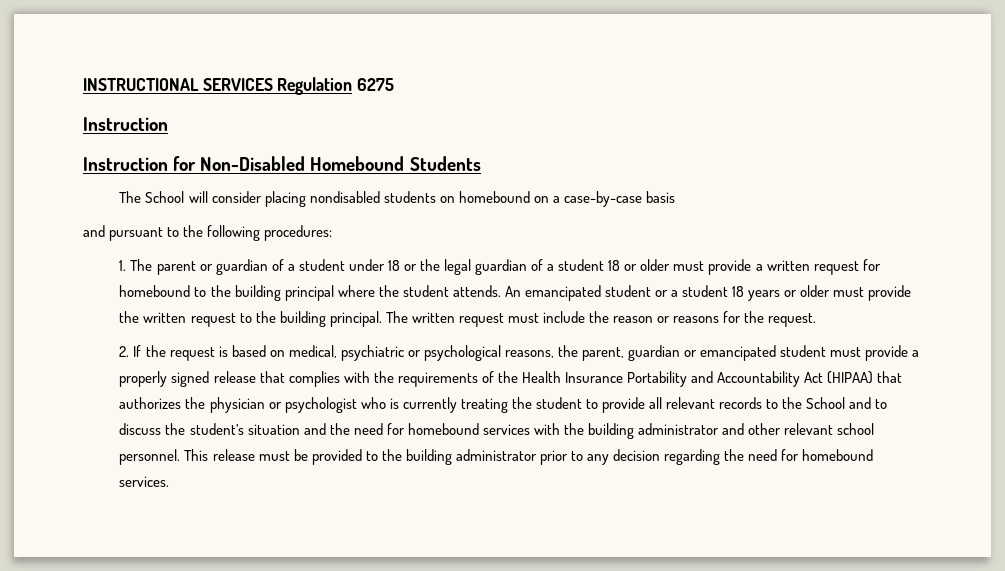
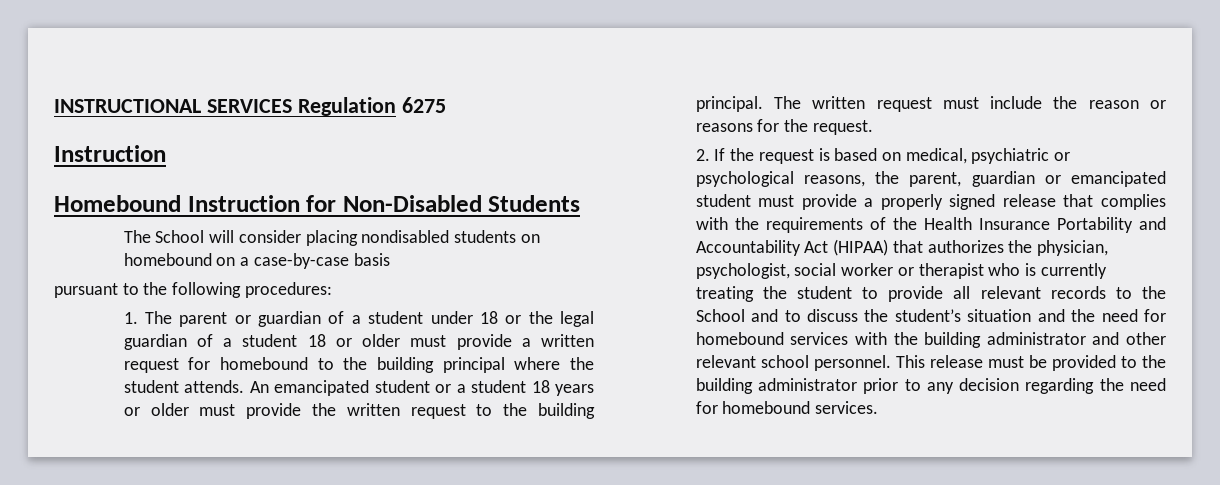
(168, 124) none -> [54,195,181,212] Homebound
[310,156,405,171] Homebound -> (482, 203) none
[83,225,105,237] and -> (390, 259) none
[209,397,357,413] physician or psychologist -> [1037,240,1109,256] [695,263,984,279] physician, psychologist, social worker or therapist

